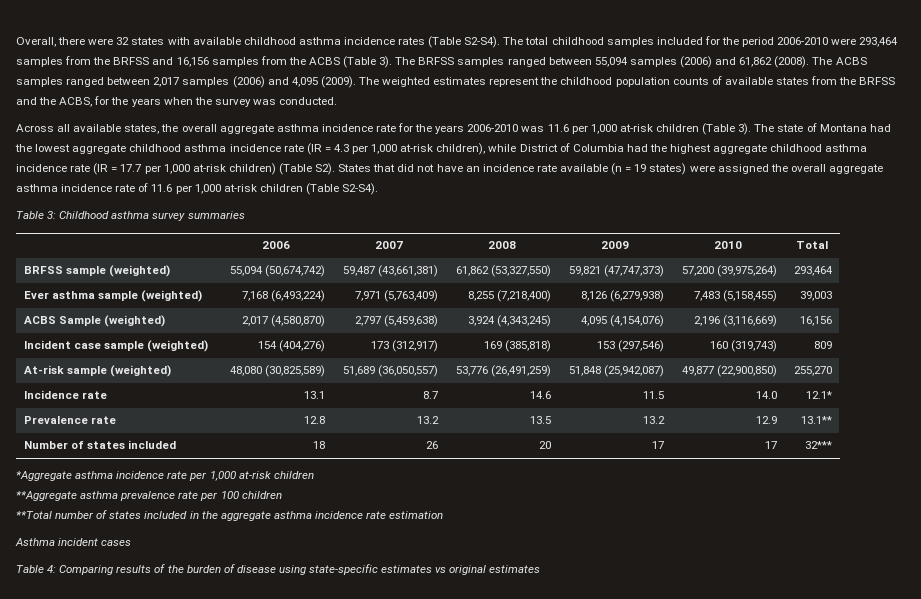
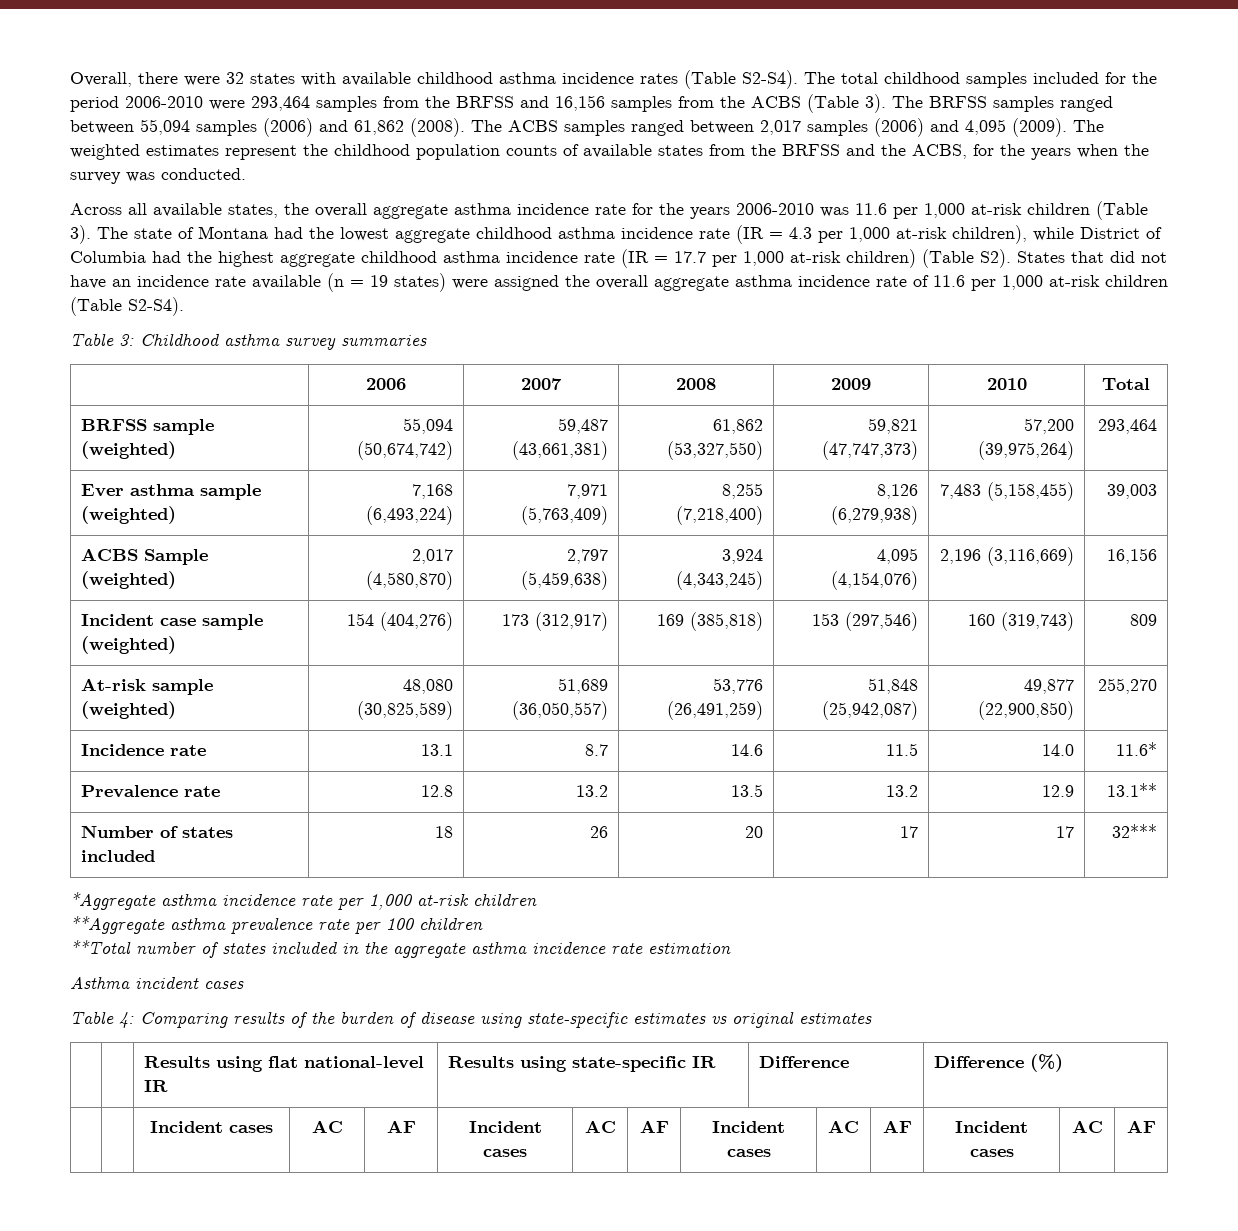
[806,391,833,399] 12.1* -> [1115,742,1157,756] 11.6*
(541, 569) none -> [144,1056,425,1072] [144,1080,169,1092] [448,1056,717,1072] [759,1056,850,1068] [934,1054,1064,1072] [150,1121,273,1133] [311,1120,343,1133] [386,1120,416,1133] [468,1121,542,1133] [483,1149,527,1157] [584,1120,616,1133] [639,1120,669,1133] [712,1121,785,1133] [726,1149,771,1157] [828,1120,859,1133] [882,1120,912,1133] [955,1121,1028,1133] [969,1149,1014,1157] [1071,1120,1103,1133] [1126,1120,1156,1133] // | | Results using flat national-level IR | Results using state-specific IR | Difference | Difference (%) // | | Incident cases | AC | AF | Incident cases | AC | AF | Incident cases | AC | AF | Incident cases | AC | AF

